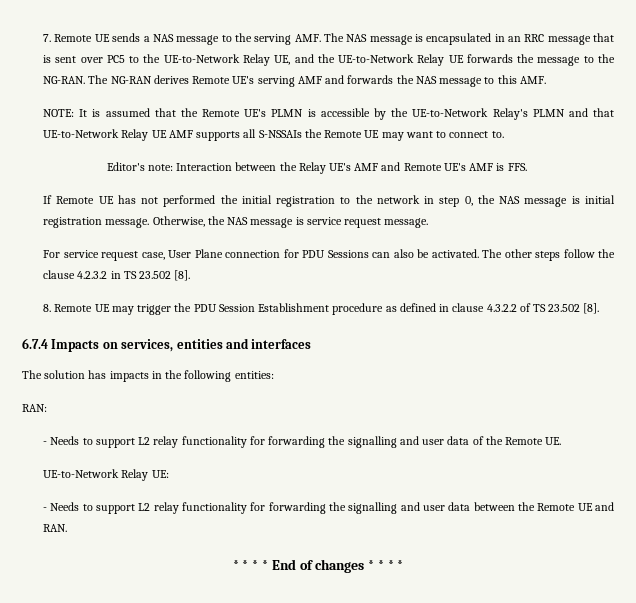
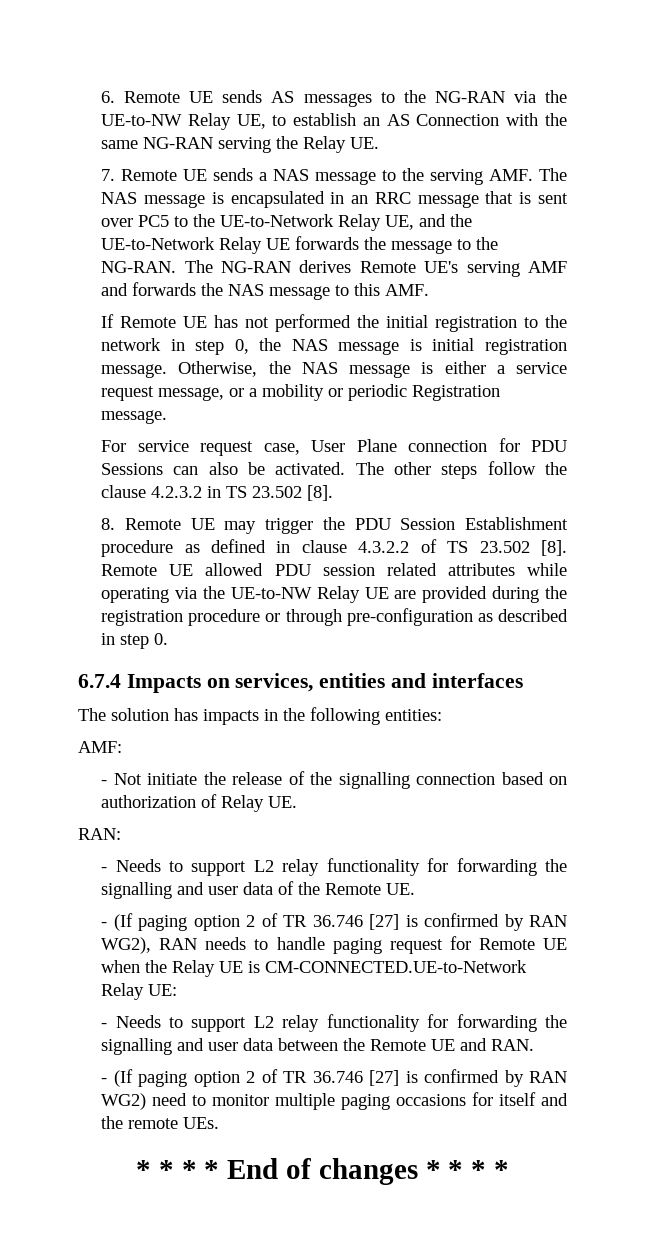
(43, 38) none -> [101,90,568,107] [101,113,567,130] [101,136,380,153] 6. Remote UE sends AS messages to the NG-RAN via the UE-to-NW Relay UE, to establish an AS Connection with the same NG-RAN serving the Relay UE. //
[43,108,614,120] [43,129,504,141] [106,162,527,174] // NOTE: It is assumed that the Remote UE's PLMN is accessible by the UE-to-Network Relay's PLMN and that UE-to-Network Relay UE AMF supports all S-NSSAIs the Remote UE may want to connect to. // Editor's note: Interaction between the Relay UE's AMF and Remote UE's AMF is FFS. -> (430, 290) none
[306,217,382,228] service request -> [444,361,568,374] [101,384,501,401] either a service request message, or a mobility or periodic Registration
(600, 308) none -> [101,563,567,576] [101,586,567,603] [101,608,568,626] [101,633,169,649] Remote UE allowed PDU session related attributes while operating via the UE-to-NW Relay UE are provided during the registration procedure or through pre-configuration as described in step 0.
(274, 375) none -> [78,741,122,753] [101,771,567,789] [101,794,298,812] // AMF: // - Not initiate the release of the signalling connection based on authorization of Relay UE.
[43,469,120,478] UE-to-Network -> [101,913,567,931] [101,936,567,954] [101,960,528,977] - (If paging option 2 of TR 36.746 [27] is confirmed by RAN WG2), RAN needs to handle paging request for Remote UE when the Relay UE is CM-CONNECTED.UE-to-Network
(68, 528) none -> [101,1069,567,1087] [101,1092,569,1110] [101,1116,220,1129] // - (If paging option 2 of TR 36.746 [27] is confirmed by RAN WG2) need to monitor multiple paging occasions for itself and the remote UEs.

